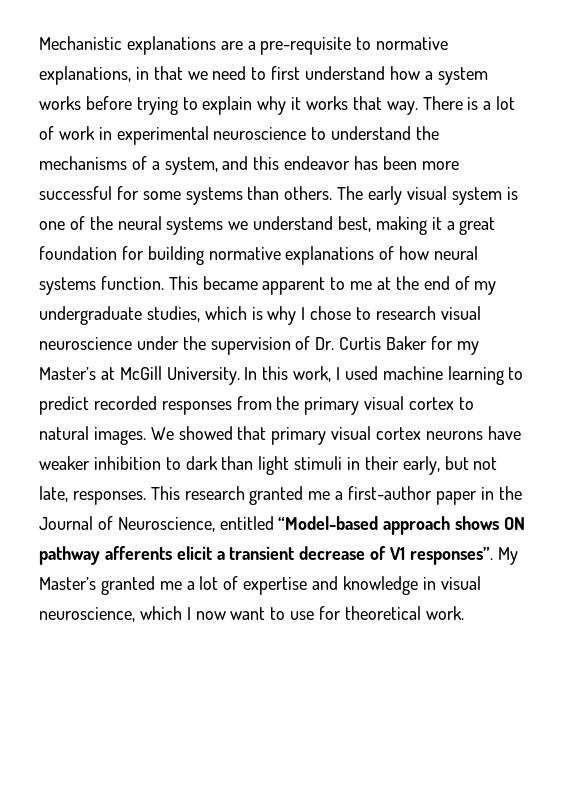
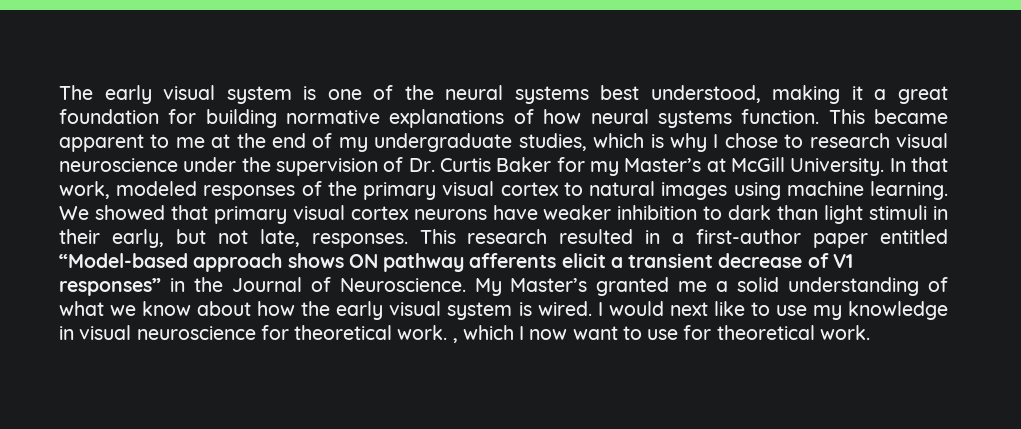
[39,36,449,55] [39,66,488,85] [39,96,516,115] [39,126,440,145] [39,156,459,175] [39,186,333,205] Mechanistic explanations are a pre-requisite to normative explanations, in that we need to first understand how a system works before trying to explain why it works that way. There is a lot of work in experimental neuroscience to understand the mechanisms of a system, and this endeavor has been more successful for some systems than others. -> (59, 92) none
[228,216,372,232] we understand best, -> [600,85,761,103] best understood,
[262,366,524,385] [39,396,272,415] this work, I used machine learning to predict recorded responses from -> [911,157,949,172] [59,181,322,200] that work, modeled responses of
[93,427,146,445] images. -> [661,181,949,200] images using machine learning.
[249,486,331,505] granted me -> [559,229,661,244] resulted in
[480,486,522,500] [39,516,215,532] in the Journal of Neuroscience, -> (869, 240) none
[409,546,493,565] responses”. -> [59,277,466,296] responses” in the Journal of Neuroscience.
[199,576,481,595] [39,607,135,622] lot of expertise and knowledge in visual neuroscience, -> [737,277,948,296] [59,301,948,320] [59,325,458,343] solid understanding of what we know about how the early visual system is wired. I would next like to use my knowledge in visual neuroscience for theoretical work. ,

